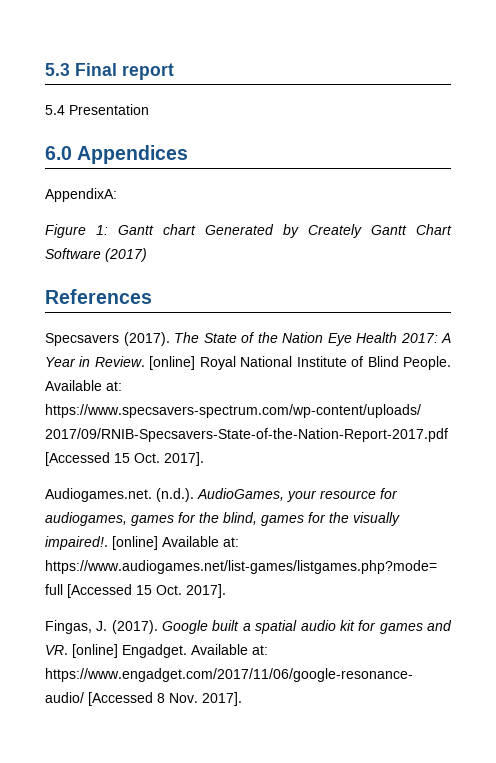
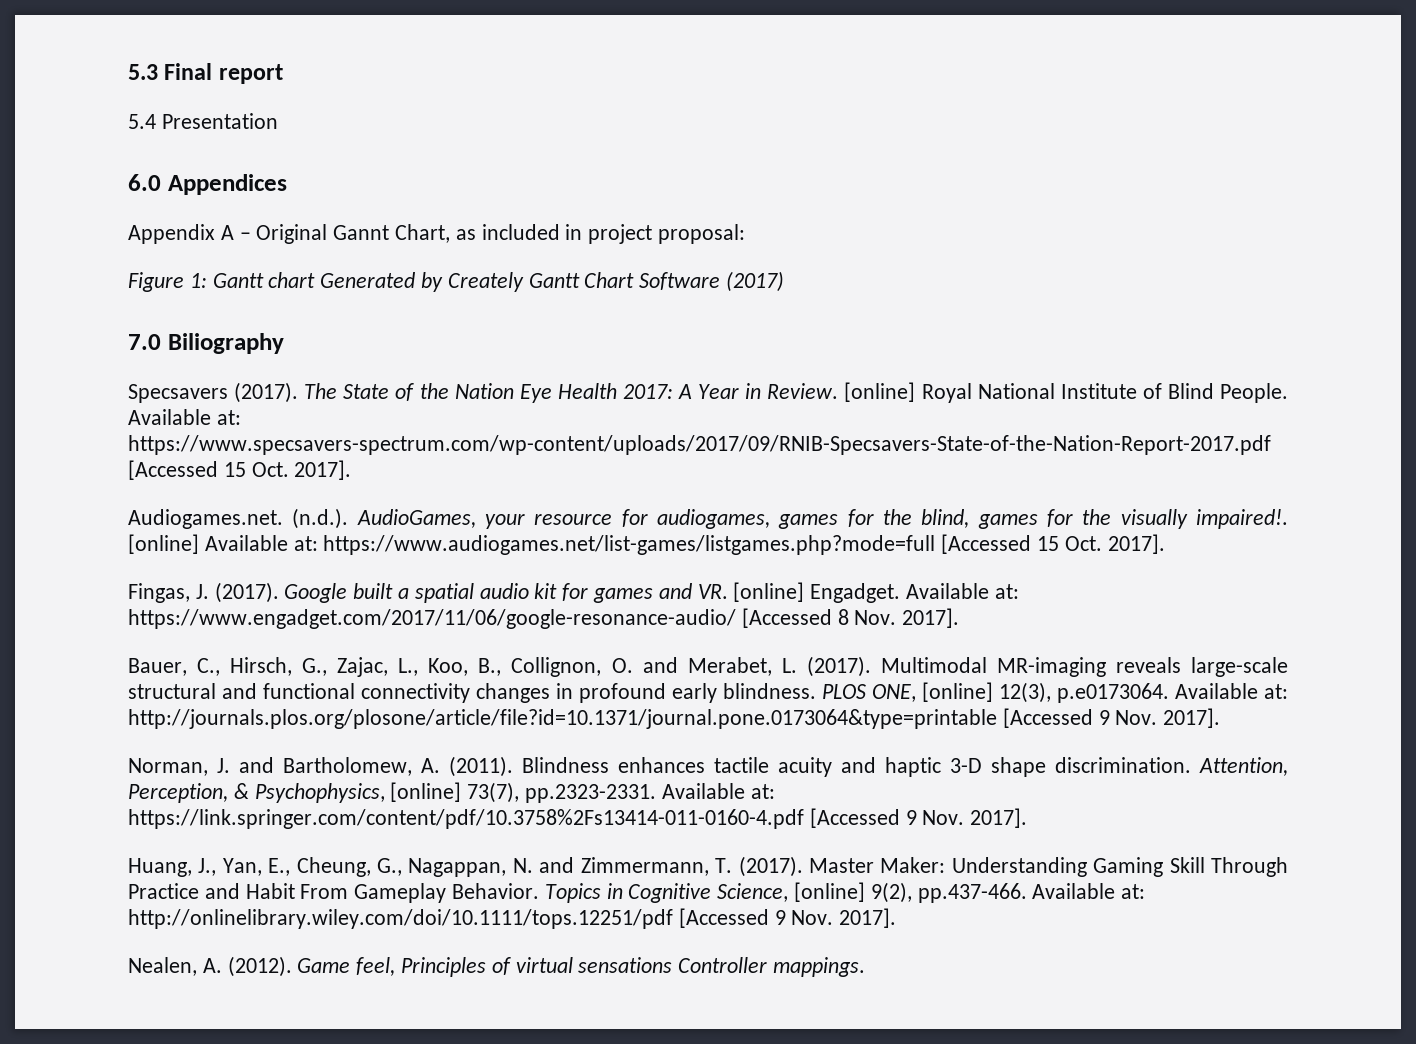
[45,188,117,202] AppendixA: -> [128,224,746,244] Appendix A – Original Gannt Chart, as included in project proposal:
[45,289,152,304] References -> [128,333,284,354] 7.0 Biliography
(242, 699) none -> [128,656,1288,677] [128,682,1288,703] [128,708,1221,729] [128,756,1288,777] [128,782,775,803] [128,808,1028,829] [128,856,1288,877] [128,882,1146,903] [128,908,897,929] [128,956,866,977] // Bauer, C., Hirsch, G., Zajac, L., Koo, B., Collignon, O. and Merabet, L. (2017). Multimodal MR-imaging reveals large-scale structural and functional connectivity changes in profound early blindness. PLOS ONE, [online] 12(3), p.e0173064. Available at: http://journals.plos.org/plosone/article/file?id=10.1371/journal.pone.0173064&type=printable [Accessed 9 Nov. 2017]. // Norman, J. and Bartholomew, A. (2011). Blindness enhances tactile acuity and haptic 3-D shape discrimination. Attention, Perception, & Psychophysics, [online] 73(7), pp.2323-2331. Available at: https://link.springer.com/content/pdf/10.3758%2Fs13414-011-0160-4.pdf [Accessed 9 Nov. 2017]. // Huang, J., Yan, E., Cheung, G., Nagappan, N. and Zimmermann, T. (2017). Master Maker: Understanding Gaming Skill Through Practice and Habit From Gameplay Behavior. Topics in Cognitive Science, [online] 9(2), pp.437-466. Available at: http://onlinelibrary.wiley.com/doi/10.1111/tops.12251/pdf [Accessed 9 Nov. 2017]. // Nealen, A. (2012). Game feel, Principles of virtual sensations Controller mappings.

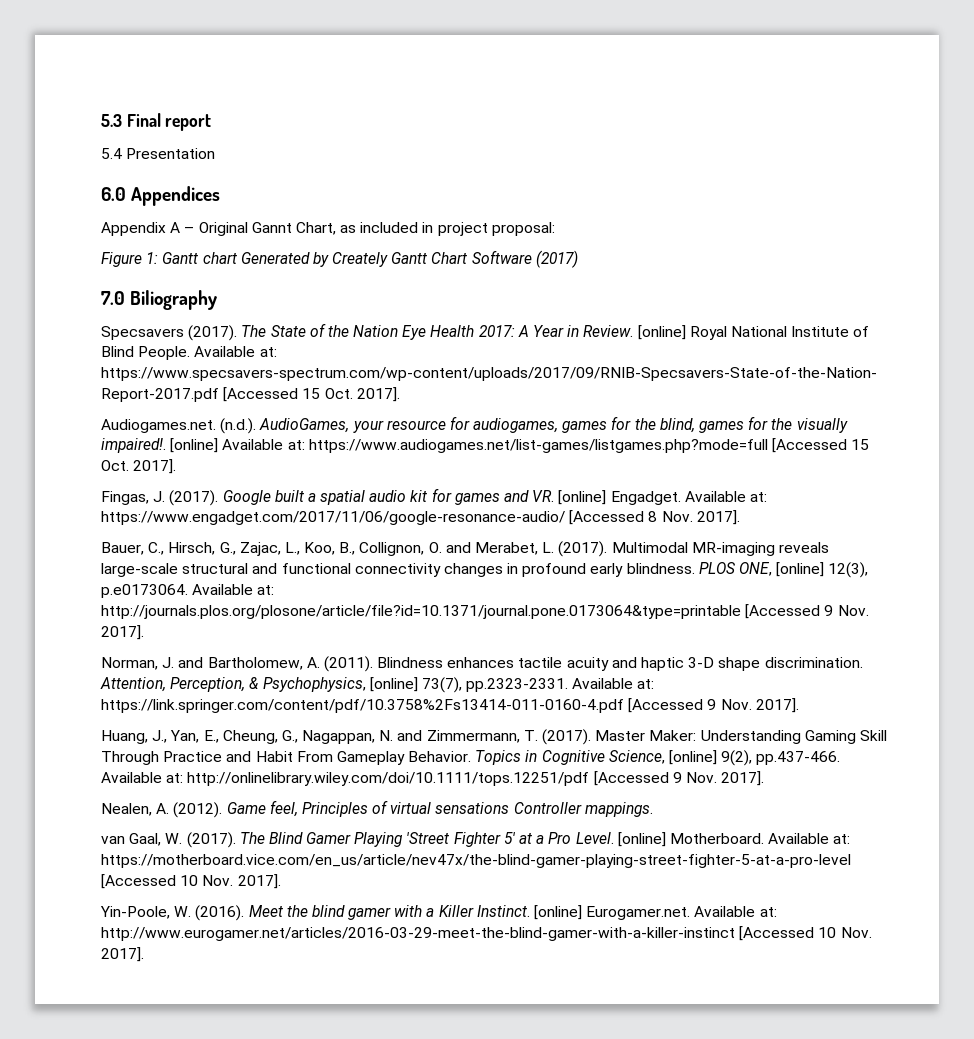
(866, 967) none -> [101,832,851,848] [101,854,851,868] [101,874,281,889] [100,905,777,921] [101,926,872,941] [101,947,144,962] // van Gaal, W. (2017). The Blind Gamer Playing 'Street Fighter 5' at a Pro Level. [online] Motherboard. Available at: https://motherboard.vice.com/en_us/article/nev47x/the-blind-gamer-playing-street-fighter-5-at-a-pro-level [Accessed 10 Nov. 2017]. // Yin-Poole, W. (2016). Meet the blind gamer with a Killer Instinct. [online] Eurogamer.net. Available at: http://www.eurogamer.net/articles/2016-03-29-meet-the-blind-gamer-with-a-killer-instinct [Accessed 10 Nov. 2017].

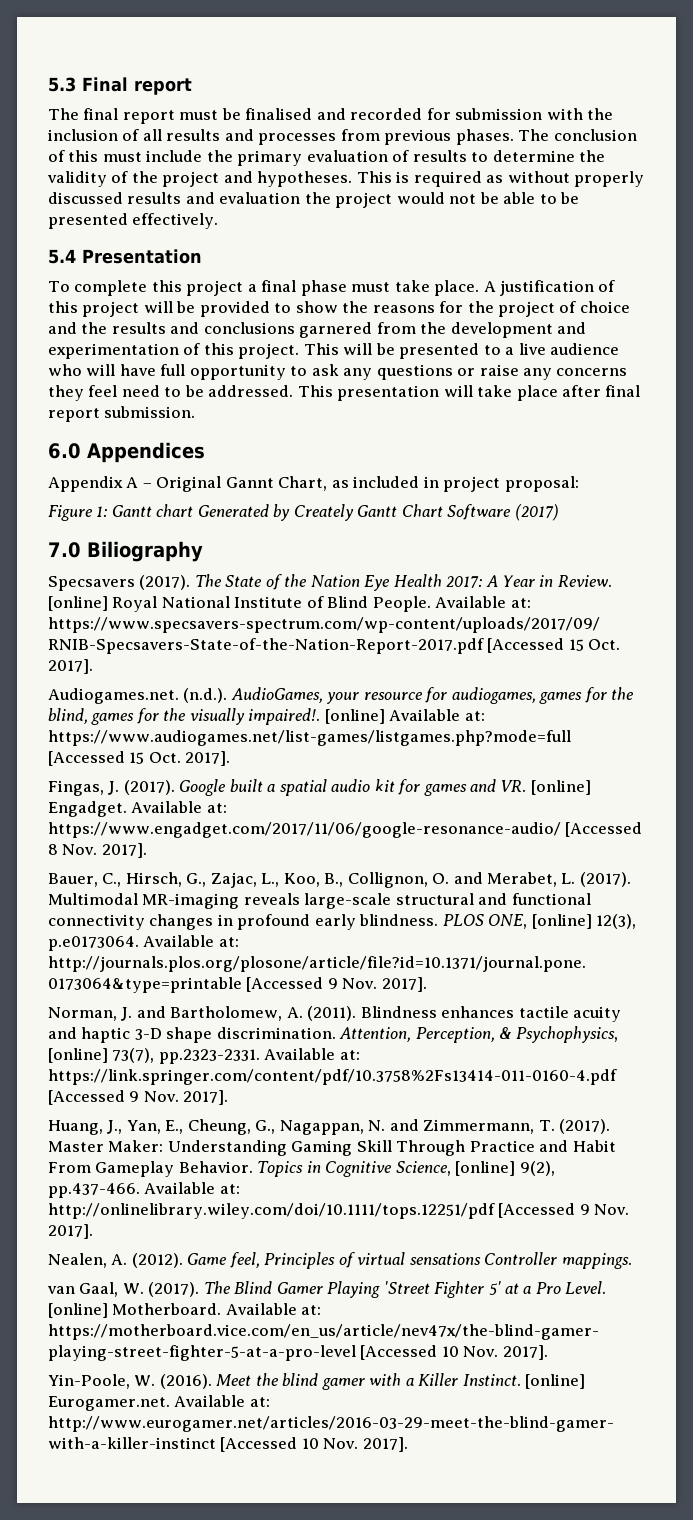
[101,148,216,159] 5.4 Presentation -> [48,108,614,124] [48,129,637,145] [48,150,606,166] [47,171,645,187] [48,192,580,208] [48,213,219,229] [48,249,202,264] [48,280,616,296] [48,301,630,317] [48,322,587,338] [48,343,620,359] [48,364,628,380] [48,385,641,401] [48,406,196,422] The final report must be finalised and recorded for submission with the inclusion of all results and processes from previous phases. The conclusion of this must include the primary evaluation of results to determine the validity of the project and hypotheses. This is required as without properly discussed results and evaluation the project would not be able to be presented effectively. // 5.4 Presentation // To complete this project a final phase must take place. A justification of this project will be provided to show the reasons for the project of choice and the results and conclusions garnered from the development and experimentation of this project. This will be presented to a live audience who will have full opportunity to ask any questions or raise any concerns they feel need to be addressed. This presentation will take place after final report submission.

